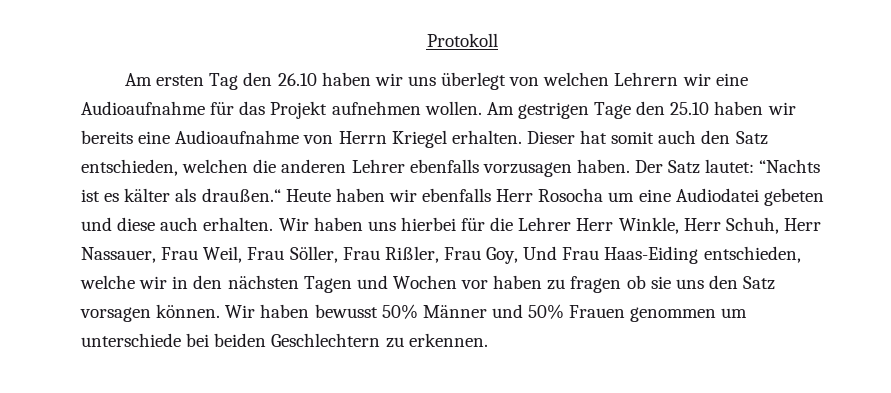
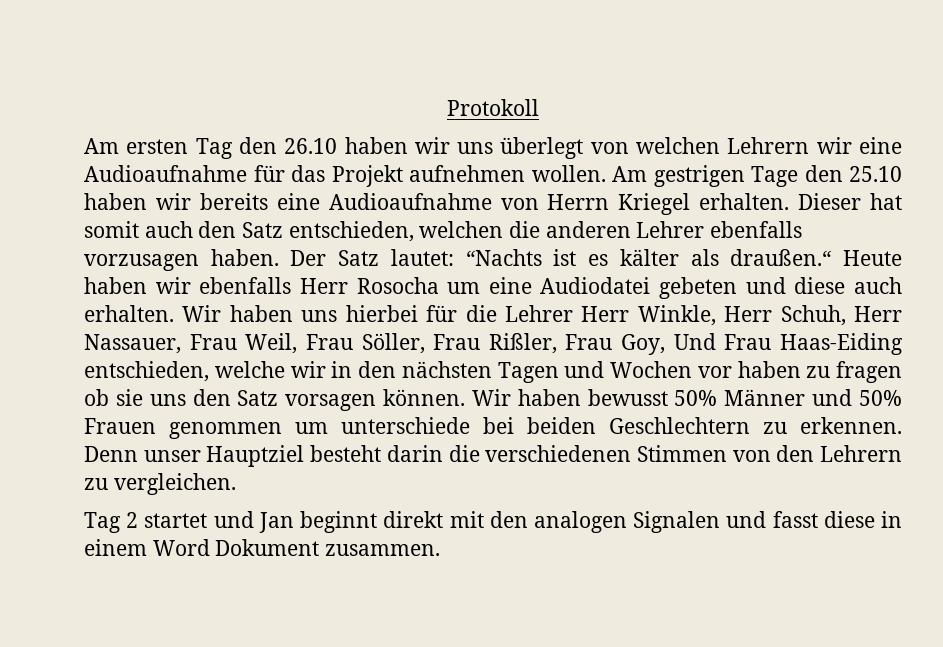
(488, 340) none -> [84,445,903,467] [84,473,236,495] [84,511,902,533] [84,539,441,556] Denn unser Hauptziel besteht darin die verschiedenen Stimmen von den Lehrern zu vergleichen. // Tag 2 startet und Jan beginnt direkt mit den analogen Signalen und fasst diese in einem Word Dokument zusammen.

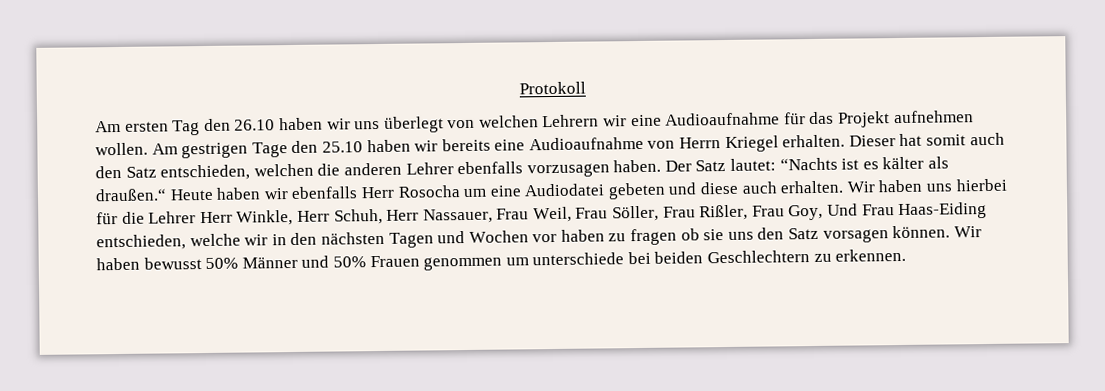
[84,445,903,467] [84,473,236,495] [84,511,902,533] [84,539,441,556] Denn unser Hauptziel besteht darin die verschiedenen Stimmen von den Lehrern zu vergleichen. // Tag 2 startet und Jan beginnt direkt mit den analogen Signalen und fasst diese in einem Word Dokument zusammen. -> (907, 255) none

